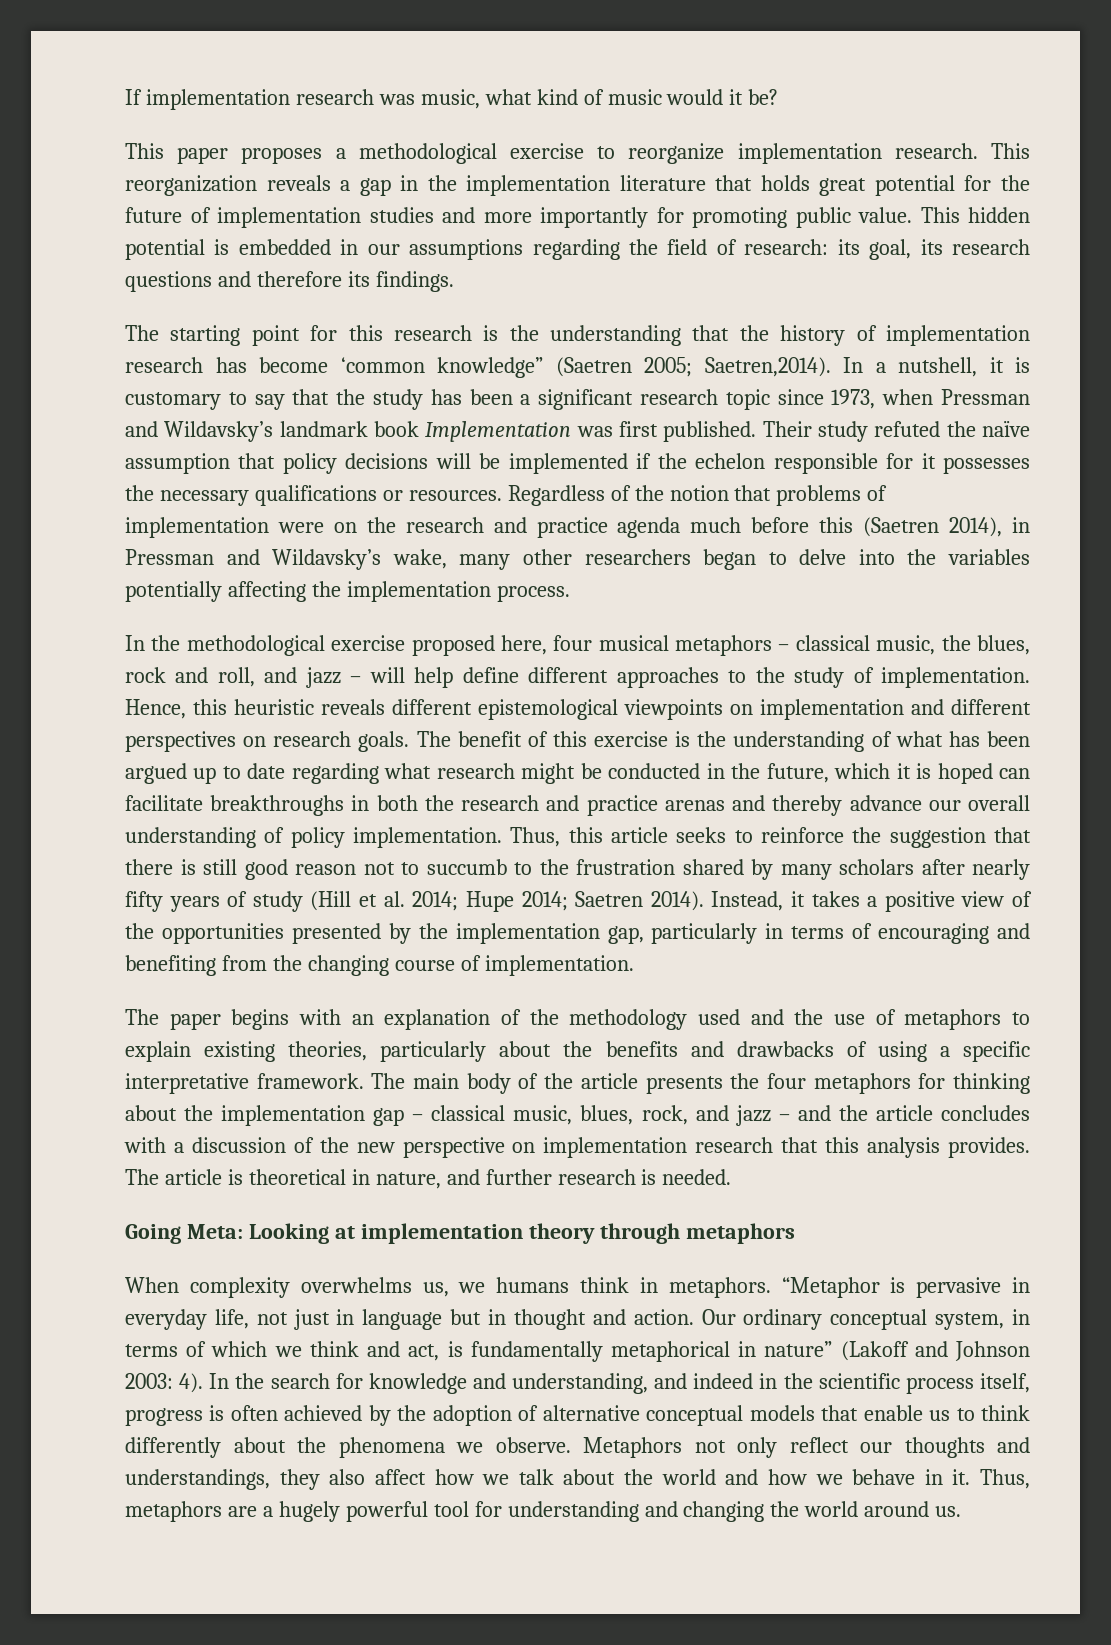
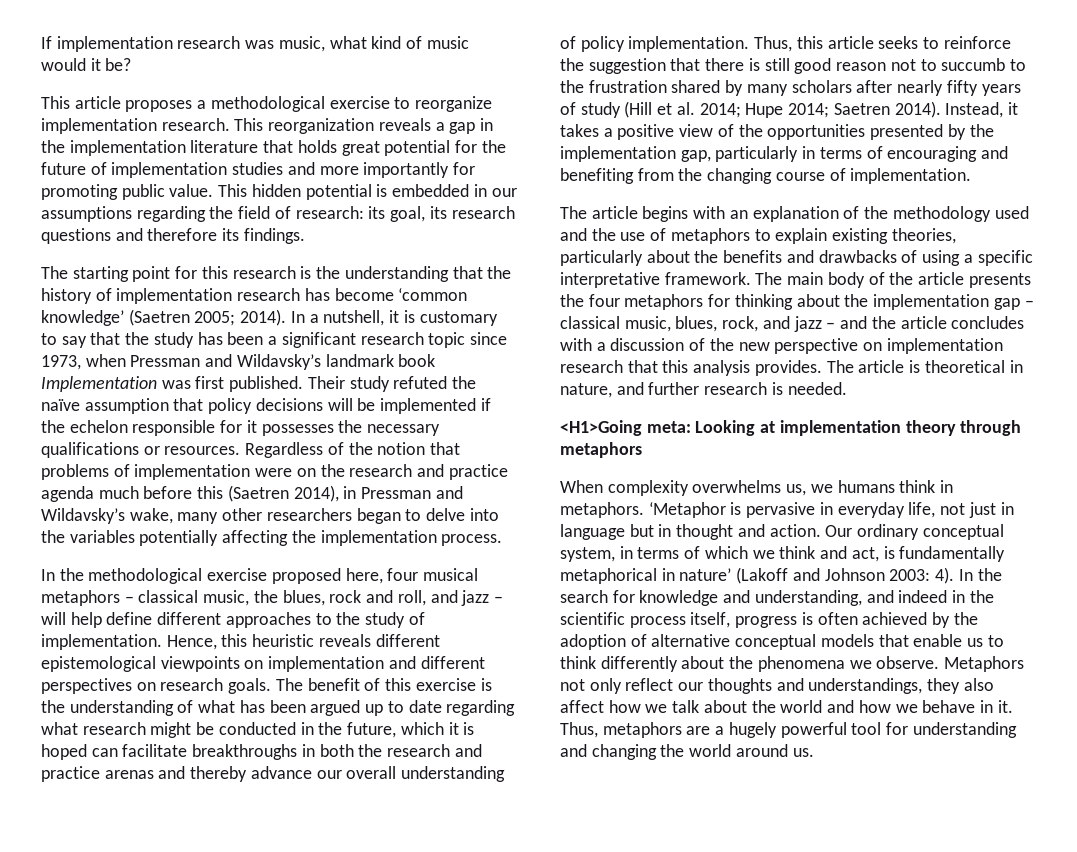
[177,147,229,164] paper -> [74,96,121,109] article
[437,357,543,378] knowledge” -> [41,310,124,326] knowledge’
[704,357,831,377] Saetren,2014). -> [240,309,287,326] 2014).
[169,1013,221,1030] paper -> [591,206,638,219] article
[125,1224,243,1244] Going Meta: -> [560,420,691,436] <H1>Going meta:
[781,1277,880,1298] “Metaphor -> [648,502,726,518] ‘Metaphor
[764,1341,833,1357] nature” -> [679,568,732,581] nature’

